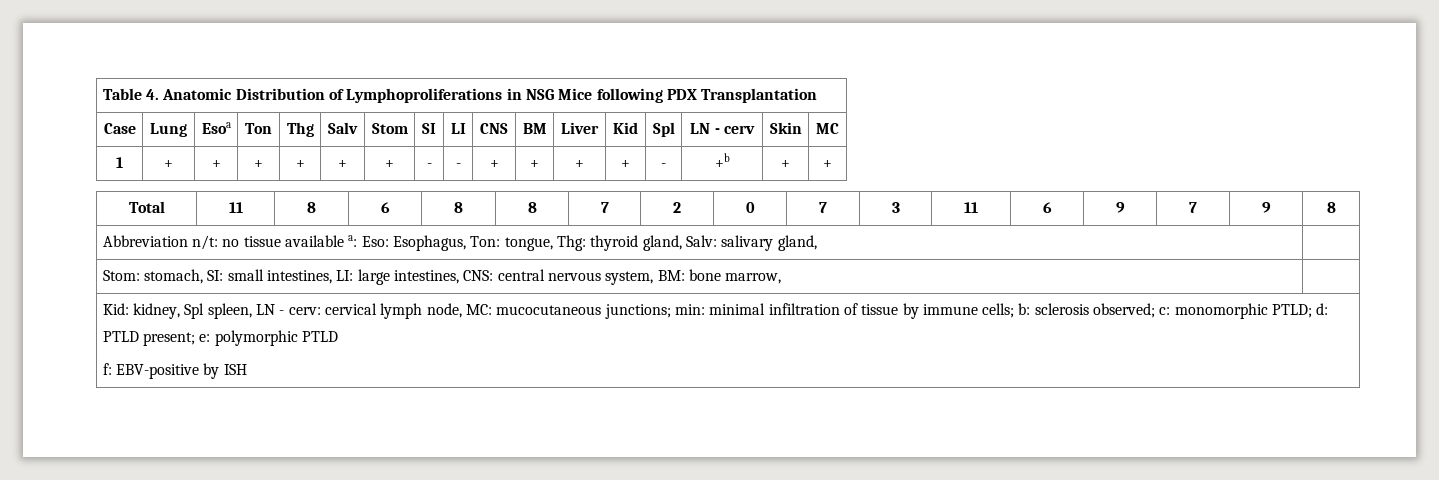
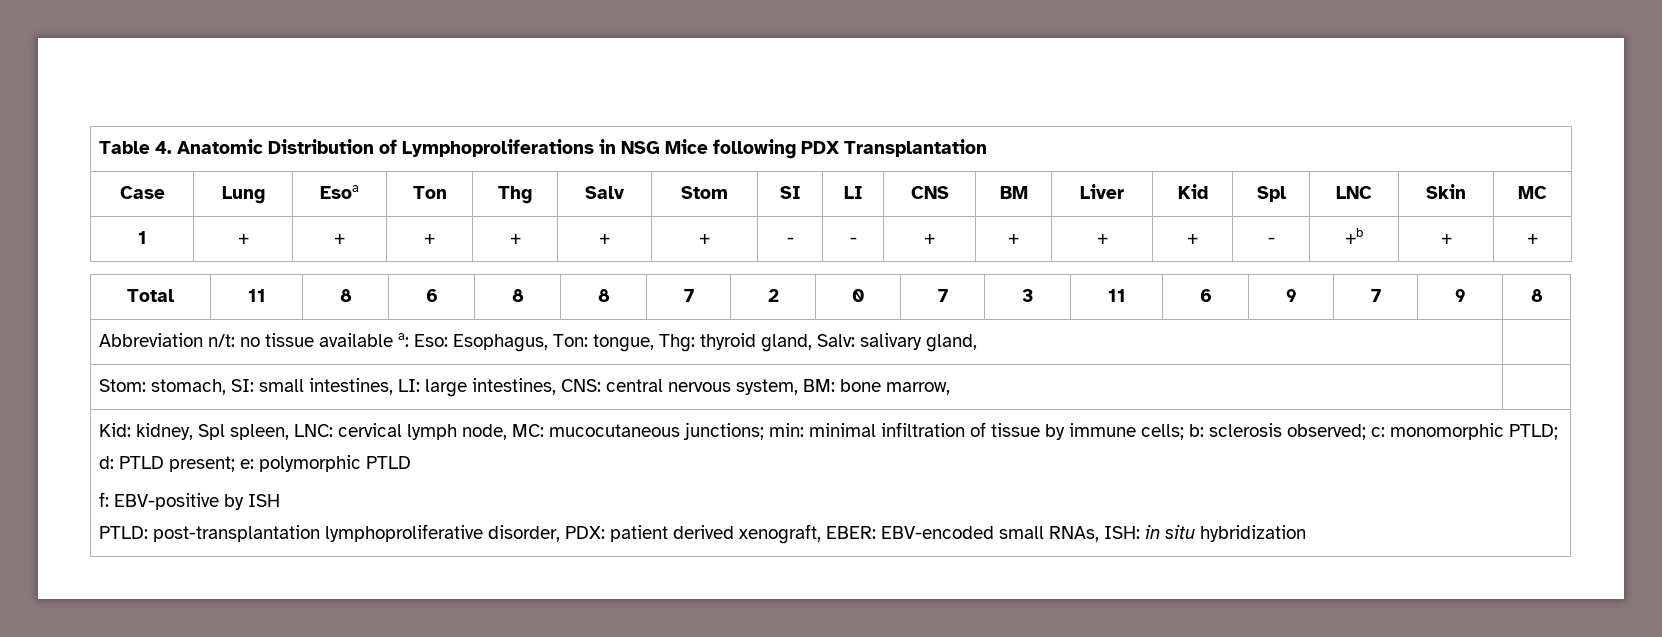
[690,123,755,134] LN - cerv -> [1336,186,1372,199] LNC
[256,304,321,315] LN - cerv: -> [294,424,334,437] LNC:
(247, 369) none -> [99,524,1307,544] // PTLD: post-transplantation lymphoproliferative disorder, PDX: patient derived xenograft, EBER: EBV-encoded small RNAs, ISH: in situ hybridization

